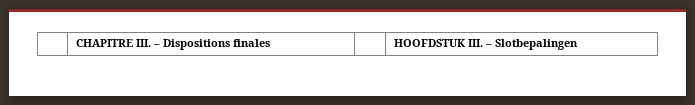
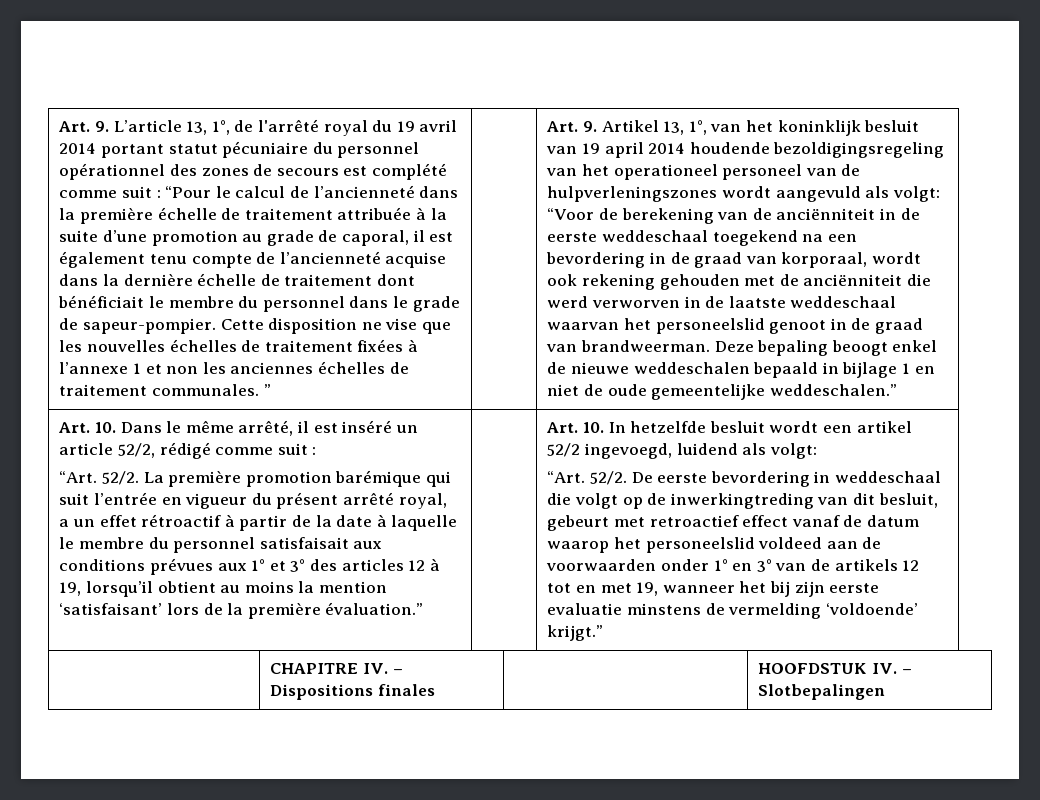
(75, 43) none -> [58,119,458,136] [59,141,420,158] [59,163,447,180] [59,185,459,198] [59,207,447,224] [59,230,454,246] [59,251,447,268] [59,273,415,286] [58,295,460,312] [59,318,451,334] [59,339,418,352] [59,361,409,374] [59,384,271,396] [546,120,920,136] [546,142,945,158] [546,164,861,180] [547,186,940,202] [547,208,920,224] [547,230,857,246] [546,252,921,268] [547,274,931,290] [547,296,897,308] [547,318,923,334] [546,340,938,356] [547,362,935,378] [547,384,897,400] [58,420,418,436] [59,442,317,459] [59,470,451,487] [59,492,447,509] [59,514,458,531] [59,537,383,553] [59,558,440,575] [59,581,387,597] [59,602,424,619] [546,421,912,433] [547,443,817,459] [547,471,941,487] [547,493,938,509] [547,515,919,531] [547,537,882,553] [546,559,920,572] [547,581,880,597] [547,603,918,619] [547,625,604,641] Art. 9. L’article 13, 1°, de l'arrêté royal du 19 avril 2014 portant statut pécuniaire du personnel opérationnel des zones de secours est complété comme suit : “Pour le calcul de l’ancienneté dans la première échelle de traitement attribuée à la suite d’une promotion au grade de caporal, il est également tenu compte de l’ancienneté acquise dans la dernière échelle de traitement dont bénéficiait le membre du personnel dans le grade de sapeur-pompier. Cette disposition ne vise que les nouvelles échelles de traitement fixées à l’annexe 1 et non les anciennes échelles de traitement communales. ” | | Art. 9. Artikel 13, 1°, van het koninklijk besluit van 19 april 2014 houdende bezoldigingsregeling van het operationeel personeel van de hulpverleningszones wordt aangevuld als volgt: “Voor de berekening van de anciënniteit in de eerste weddeschaal toegekend na een bevordering in de graad van korporaal, wordt ook rekening gehouden met de anciënniteit die werd verworven in de laatste weddeschaal waarvan het personeelslid genoot in de graad van brandweerman. Deze bepaling beoogt enkel de nieuwe weddeschalen bepaald in bijlage 1 en niet de oude gemeentelijke weddeschalen.” // Art. 10. Dans le même arrêté, il est inséré un article 52/2, rédigé comme suit : // “Art. 52/2. La première promotion barémique qui suit l’entrée en vigueur du présent arrêté royal, a un effet rétroactif à partir de la date à laquelle le membre du personnel satisfaisait aux conditions prévues aux 1° et 3° des articles 12 à 19, lorsqu’il obtient au moins la mention ‘satisfaisant’ lors de la première évaluation.” | | Art. 10. In hetzelfde besluit wordt een artikel 52/2 ingevoegd, luidend als volgt: // “Art. 52/2. De eerste bevordering in weddeschaal die volgt op de inwerkingtreding van dit besluit, gebeurt met retroactief effect vanaf de datum waarop het personeelslid voldeed aan de voorwaarden onder 1° en 3° van de artikels 12 tot en met 19, wanneer het bij zijn eerste evaluatie minstens de vermelding ‘voldoende’ krijgt.” //
[135,39,151,47] III. -> [363,663,389,674] IV.
[467,39,483,47] III. -> [872,663,898,674] IV.

